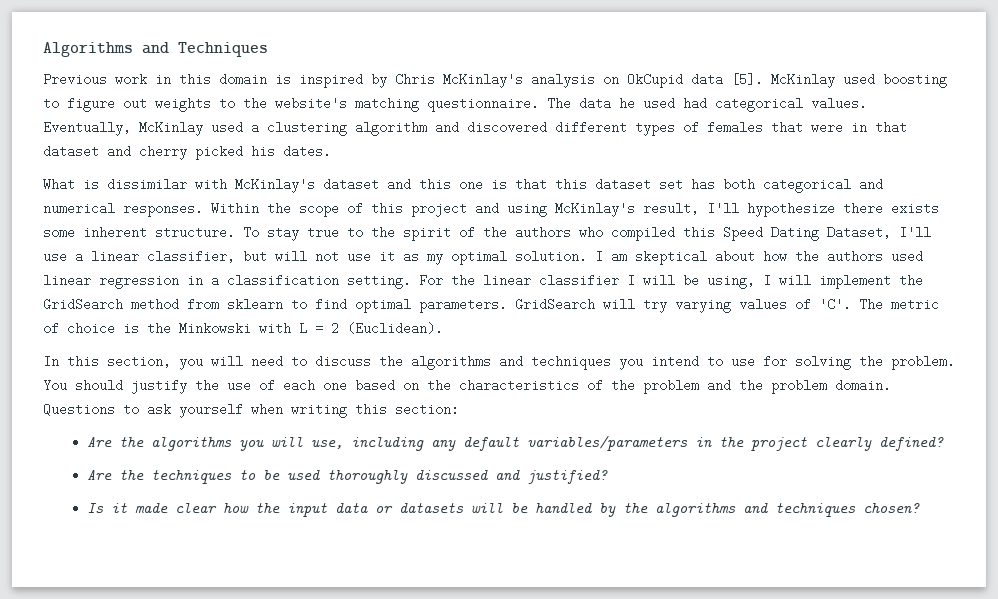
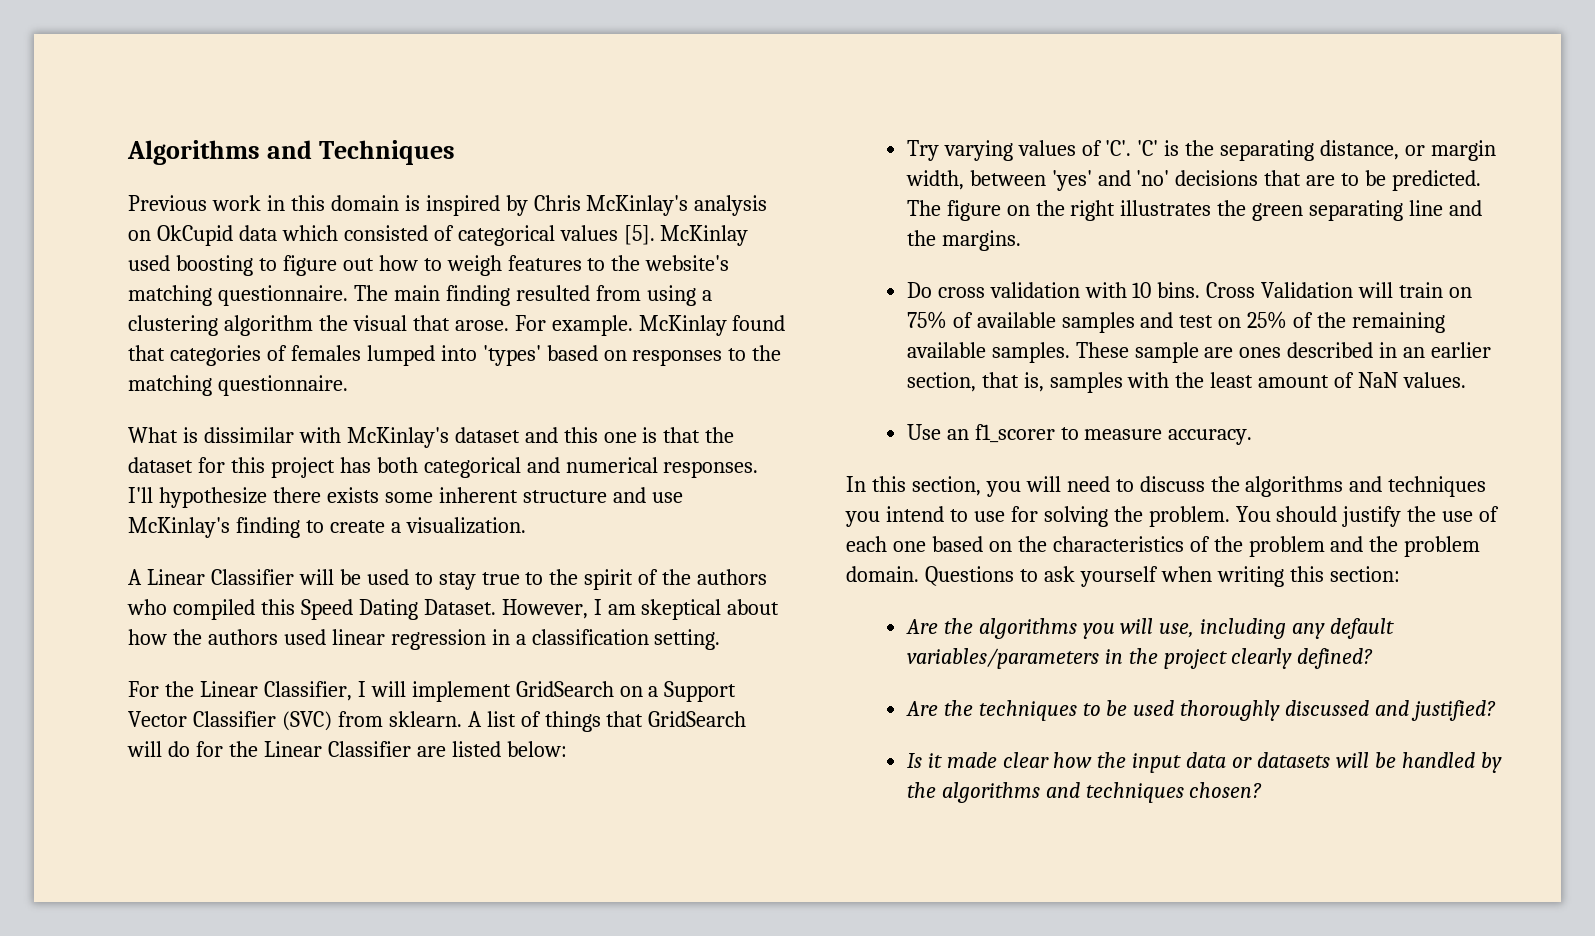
(723, 79) none -> [281,225,618,246] which consisted of categorical values
[155,97,211,112] weights -> [378,255,582,276] how to weigh features
[579,97,867,112] [43,121,907,136] [43,145,331,160] data he used had categorical values. Eventually, McKinlay used a clustering algorithm and discovered different types of females that were in that dataset and cherry picked his dates. -> [393,285,712,306] [128,315,786,336] [128,345,782,366] [128,375,348,396] main finding resulted from using a clustering algorithm the visual that arose. For example. McKinlay found that categories of females lumped into 'types' based on responses to the matching questionnaire.
[555,178,683,191] this dataset set -> [705,427,735,443] [128,457,335,478] the dataset for this project
[211,202,699,217] Within the scope of this project and using McKinlay's result, -> (759, 469) none
[155,226,259,239] structure. To -> [522,487,683,503] [128,517,526,538] [128,569,433,585] structure and use McKinlay's finding to create a visualization. // A Linear Classifier will be used to
[827,226,931,239] [43,250,587,265] Dataset, I'll use a linear classifier, but will not use it as my optimal solution. -> [423,599,588,619] Dataset. However,
(411, 281) none -> (721, 639) //
[483,274,923,289] [43,298,939,313] [43,322,443,335] linear classifier I will be using, I will implement the GridSearch method from sklearn to find optimal parameters. GridSearch will try varying values of 'C'. The metric of choice is the Minkowski with L = 2 (Euclidean). -> [199,681,737,702] [128,711,747,732] [127,741,567,757] [906,140,1497,161] [905,170,1482,191] [906,200,1483,221] [906,230,1021,251] [906,282,1473,298] [906,311,1446,333] [906,342,1492,363] [906,372,1467,393] [906,424,1253,445] Linear Classifier, I will implement GridSearch on a Support Vector Classifier (SVC) from sklearn. A list of things that GridSearch will do for the Linear Classifier are listed below: // Try varying values of 'C'. 'C' is the separating distance, or margin width, between 'yes' and 'no' decisions that are to be predicted. The figure on the right illustrates the green separating line and the margins. // Do cross validation with 10 bins. Cross Validation will train on 75% of available samples and test on 25% of the remaining available samples. These sample are ones described in an earlier section, that is, samples with the least amount of NaN values. // Use an f1_scorer to measure accuracy.

